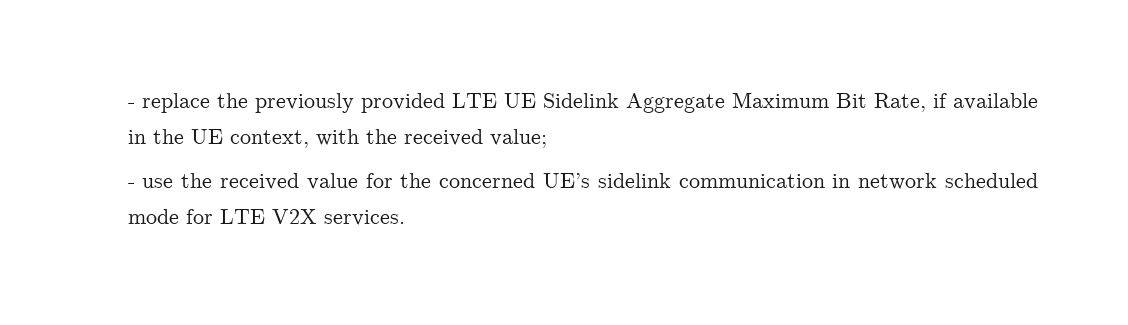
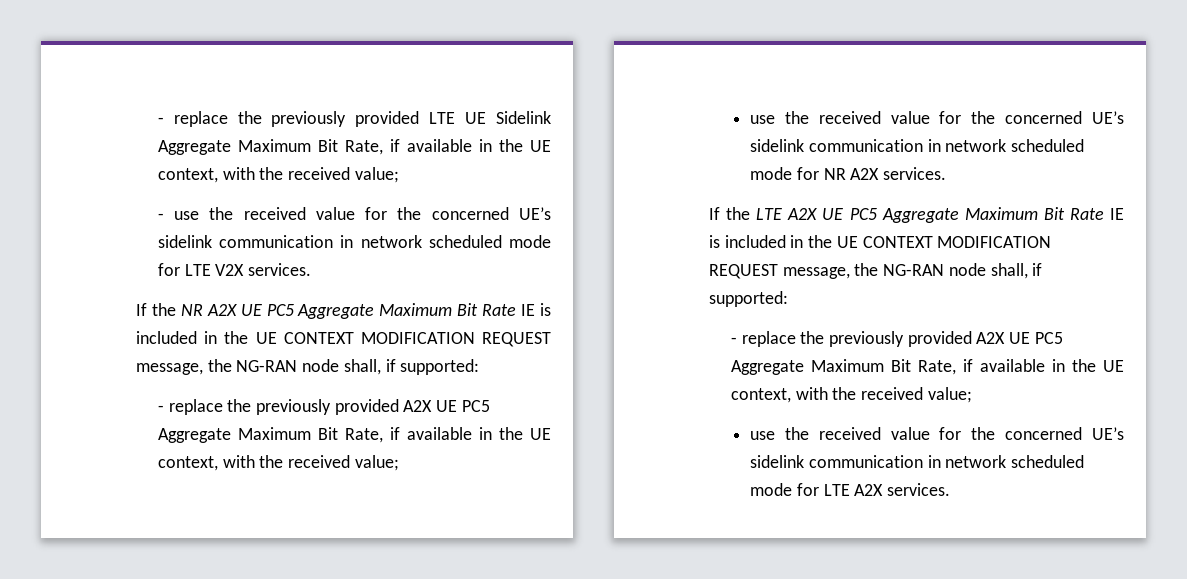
(405, 218) none -> [136,303,552,319] [136,331,551,347] [136,359,480,375] [157,399,490,415] [157,427,551,443] [157,455,399,471] [750,111,1124,124] [750,139,1084,152] [750,167,946,180] [709,207,1124,223] [709,235,1052,248] [709,263,1043,279] [709,291,788,307] [730,331,1063,347] [730,359,1124,375] [730,387,972,403] [750,427,1124,440] [750,455,1084,468] [750,483,950,496] // If the NR A2X UE PC5 Aggregate Maximum Bit Rate IE is included in the UE CONTEXT MODIFICATION REQUEST message, the NG-RAN node shall, if supported: // - replace the previously provided A2X UE PC5 Aggregate Maximum Bit Rate, if available in the UE context, with the received value; // use the received value for the concerned UE’s sidelink communication in network scheduled mode for NR A2X services. // If the LTE A2X UE PC5 Aggregate Maximum Bit Rate IE is included in the UE CONTEXT MODIFICATION REQUEST message, the NG-RAN node shall, if supported: // - replace the previously provided A2X UE PC5 Aggregate Maximum Bit Rate, if available in the UE context, with the received value; // use the received value for the concerned UE’s sidelink communication in network scheduled mode for LTE A2X services.

